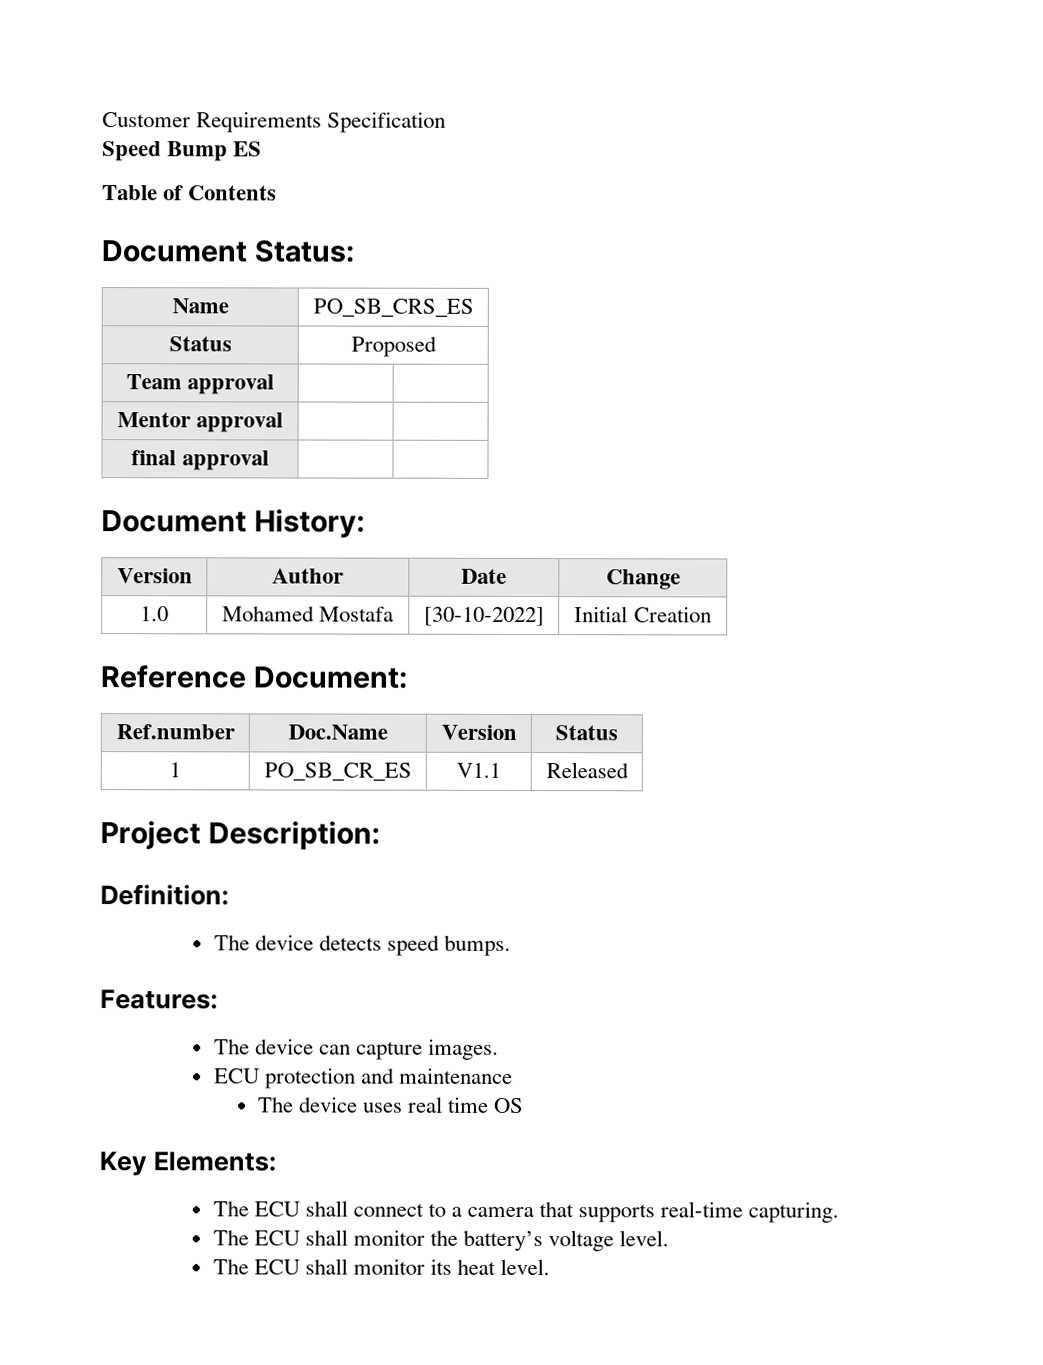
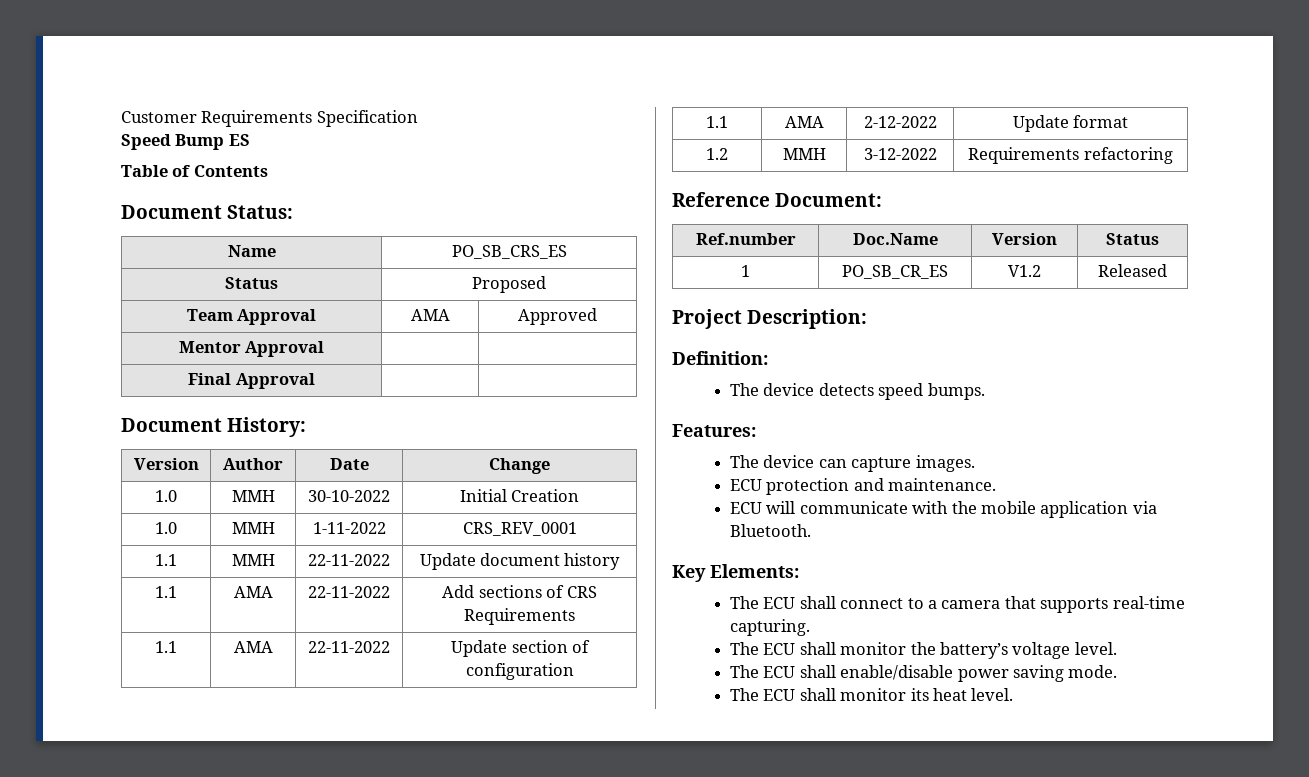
[187,374,275,395] [116,412,284,433] [131,450,269,471] approval | | // Mentor approval | | // final approval -> [237,309,317,325] [410,309,450,321] [518,308,597,325] [178,341,325,357] [188,373,315,389] Approval | AMA | Approved // Mentor Approval | | // Final Approval
[221,605,395,622] [423,606,545,627] Mohamed Mostafa | [30-10-2022] -> [231,490,275,502] [308,490,390,502] MMH | 30-10-2022
(712, 614) none -> [155,522,177,534] [231,522,275,534] [312,522,386,534] [462,522,577,536] [155,554,177,566] [231,554,275,566] [308,554,390,566] [419,553,621,570] [155,586,177,598] [233,586,273,598] [308,586,390,598] [442,585,597,598] [464,608,575,625] [155,641,177,653] [233,641,273,653] [308,641,390,653] [451,640,590,657] [465,663,574,680] [706,116,728,128] [784,116,824,128] [863,116,937,128] [1012,115,1129,132] [706,148,728,160] [782,148,826,160] [863,148,937,160] [968,147,1173,164] // 1.0 | MMH | 1-11-2022 | CRS_REV_0001 // 1.1 | MMH | 22-11-2022 | Update document history // 1.1 | AMA | 22-11-2022 | Add sections of CRS Requirements // 1.1 | AMA | 22-11-2022 | Update section of configuration // 1.1 | AMA | 2-12-2022 | Update format // 1.2 | MMH | 3-12-2022 | Requirements refactoring
[455,762,501,778] V1.1 -> [1008,265,1041,277] V1.2
[398,1067,513,1084] [258,1096,525,1114] maintenance // The device uses real time OS -> [888,478,997,491] [729,501,1157,518] [729,524,811,537] maintenance. // ECU will communicate with the mobile application via Bluetooth.
(670, 1238) none -> [729,665,1118,682] // The ECU shall enable/disable power saving mode.

